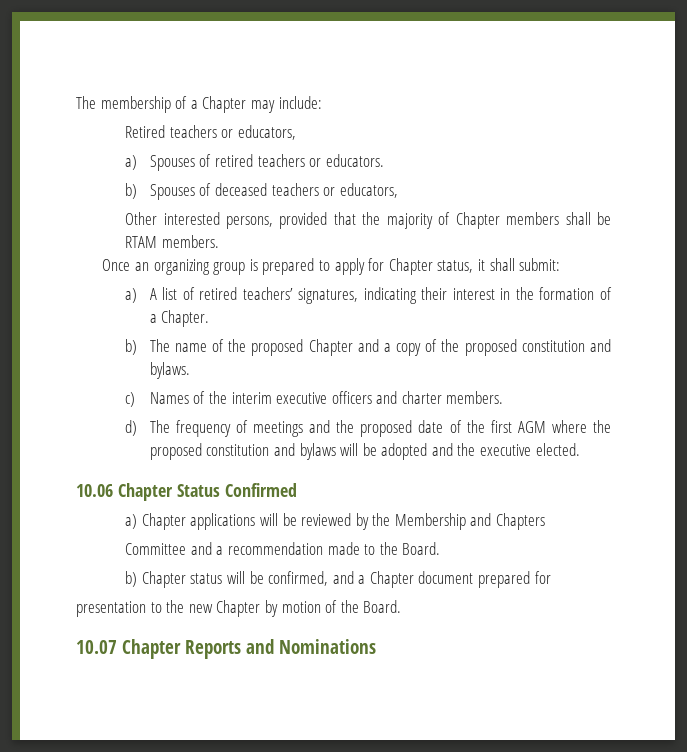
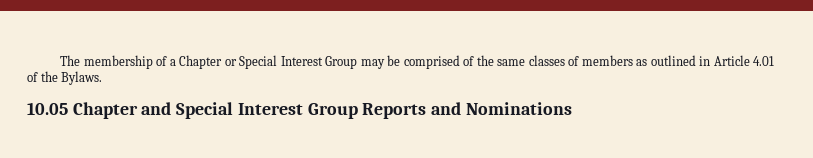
[250,96,322,113] [125,125,296,140] [125,154,384,171] [125,183,398,200] [125,212,611,229] [125,235,219,248] [102,258,561,275] [125,287,612,304] [149,310,210,327] [125,339,611,356] [149,362,190,379] [125,391,504,407] [125,420,612,437] [149,443,580,460] [76,483,297,501] [125,513,546,530] [125,542,441,555] [125,571,551,588] [76,600,402,617] [76,639,181,659] may include: // Retired teachers or educators, // a) Spouses of retired teachers or educators. // b) Spouses of deceased teachers or educators, // Other interested persons, provided that the majority of Chapter members shall be RTAM members. // Once an organizing group is prepared to apply for Chapter status, it shall submit: // a) A list of retired teachers’ signatures, indicating their interest in the formation of a Chapter. // b) The name of the proposed Chapter and a copy of the proposed constitution and bylaws. // c) Names of the interim executive officers and charter members. // d) The frequency of meetings and the proposed date of the first AGM where the proposed constitution and bylaws will be adopted and the executive elected. // 10.06 Chapter Status Confirmed // a) Chapter applications will be reviewed by the Membership and Chapters // Committee and a recommendation made to the Board. // b) Chapter status will be confirmed, and a Chapter document prepared for // presentation to the new Chapter by motion of the Board. // 10.07 Chapter -> [224,55,775,69] [27,71,103,85] [27,102,358,119] or Special Interest Group may be comprised of the same classes of members as outlined in Article 4.01 of the Bylaws. // 10.05 Chapter and Special Interest Group

